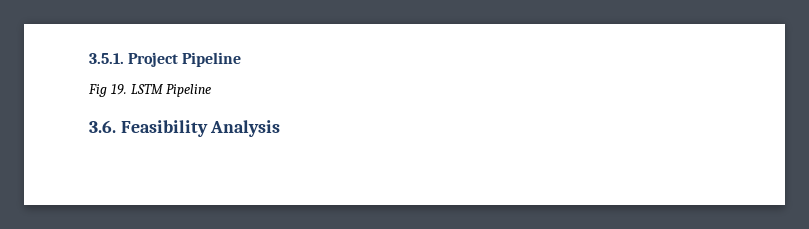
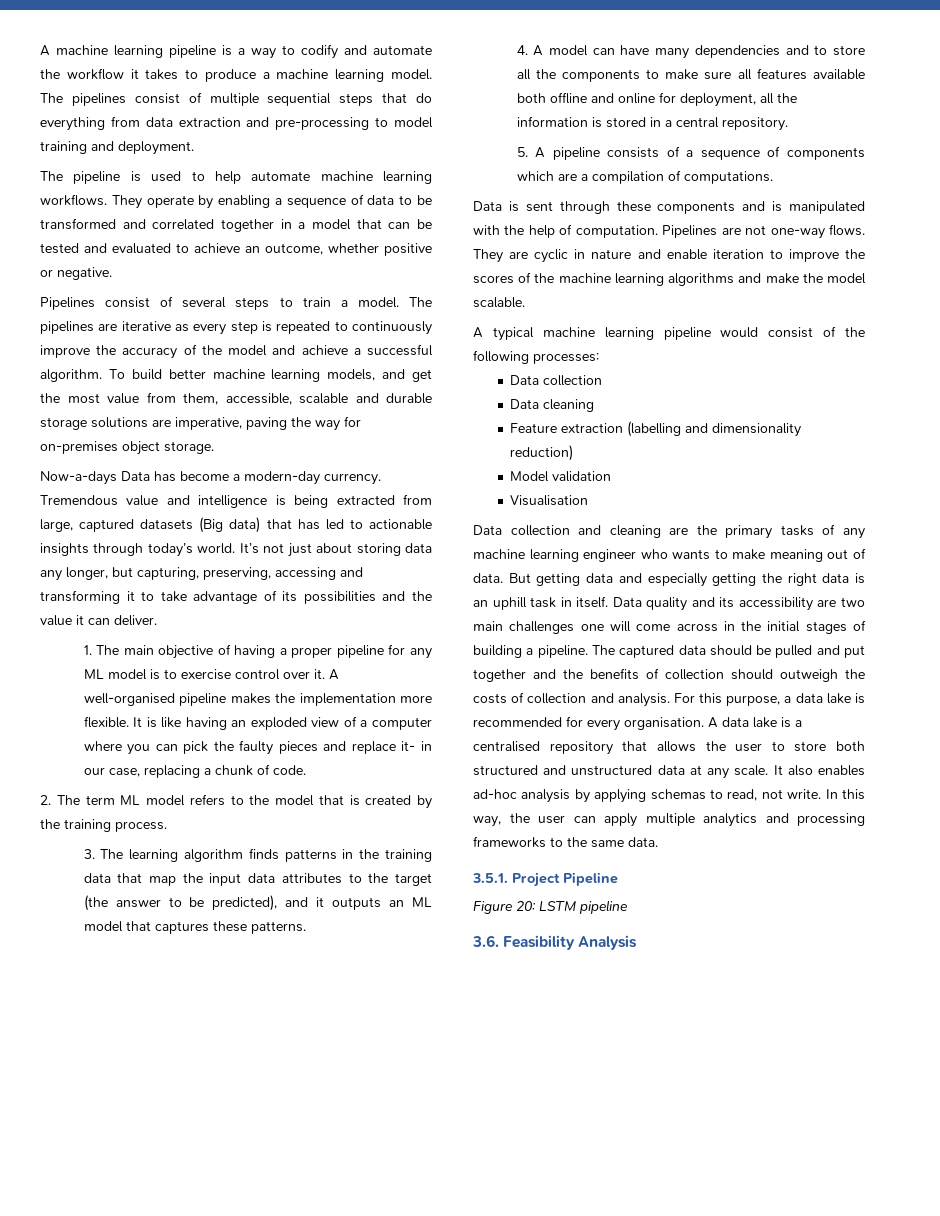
(89, 58) none -> [40,44,432,59] [40,68,432,82] [40,92,432,106] [40,116,433,131] [40,141,194,155] [40,171,432,184] [40,194,433,209] [40,218,433,232] [40,243,432,256] [40,267,112,280] [40,296,432,310] [40,321,432,335] [40,344,434,359] [40,369,432,382] [40,392,432,405] [40,416,361,431] [40,441,214,455] [40,471,381,485] [40,494,432,508] [40,517,432,533] [40,543,433,557] [40,567,363,581] [40,590,432,604] [40,615,157,626] [83,644,432,659] [83,669,339,680] [83,693,432,706] [83,716,432,730] [83,740,432,755] [83,764,306,778] [40,794,432,809] [40,819,167,832] [83,848,433,862] [83,873,432,886] [83,895,432,911] [83,921,306,934] [516,45,865,59] [516,68,865,82] [516,92,797,107] [516,116,788,131] [516,146,865,160] [516,170,773,184] [473,201,865,214] [473,224,865,239] [473,249,865,263] [473,272,866,286] [473,297,525,308] [473,326,865,341] [473,350,599,364] [510,375,603,386] [510,399,595,412] [510,421,802,437] [510,445,574,461] [510,471,612,482] [510,495,589,506] [473,524,865,539] [473,548,866,562] [473,573,865,587] [473,596,865,611] [473,620,867,634] [473,645,865,658] [473,668,865,682] [473,692,865,707] [473,716,802,731] [473,741,865,755] [473,765,865,779] [473,789,865,803] [473,813,865,827] [473,836,658,848] A machine learning pipeline is a way to codify and automate the workflow it takes to produce a machine learning model. The pipelines consist of multiple sequential steps that do everything from data extraction and pre-processing to model training and deployment. // The pipeline is used to help automate machine learning workflows. They operate by enabling a sequence of data to be transformed and correlated together in a model that can be tested and evaluated to achieve an outcome, whether positive or negative. // Pipelines consist of several steps to train a model. The pipelines are iterative as every step is repeated to continuously improve the accuracy of the model and achieve a successful algorithm. To build better machine learning models, and get the most value from them, accessible, scalable and durable storage solutions are imperative, paving the way for on-premises object storage. // Now-a-days Data has become a modern-day currency. Tremendous value and intelligence is being extracted from large, captured datasets (Big data) that has led to actionable insights through today’s world. It’s not just about storing data any longer, but capturing, preserving, accessing and transforming it to take advantage of its possibilities and the value it can deliver. // 1. The main objective of having a proper pipeline for any ML model is to exercise control over it. A well-organised pipeline makes the implementation more flexible. It is like having an exploded view of a computer where you can pick the faulty pieces and replace it- in our case, replacing a chunk of code. // 2. The term ML model refers to the model that is created by the training process. // 3. The learning algorithm finds patterns in the training data that map the input data attributes to the target (the answer to be predicted), and it outputs an ML model that captures these patterns. // 4. A model can have many dependencies and to store all the components to make sure all features available both offline and online for deployment, all the information is stored in a central repository. // 5. A pipeline consists of a sequence of components which are a compilation of computations. // Data is sent through these components and is manipulated with the help of computation. Pipelines are not one-way flows. They are cyclic in nature and enable iteration to improve the scores of the machine learning algorithms and make the model scalable. // A typical machine learning pipeline would consist of the following processes: // Data collection // Data cleaning // Feature extraction (labelling and dimensionality reduction) // Model validation // Visualisation // Data collection and cleaning are the primary tasks of any machine learning engineer who wants to make meaning out of data. But getting data and especially getting the right data is an uphill task in itself. Data quality and its accessibility are two main challenges one will come across in the initial stages of building a pipeline. The captured data should be pulled and put together and the benefits of collection should outweigh the costs of collection and analysis. For this purpose, a data lake is recommended for every organisation. A data lake is a centralised repository that allows the user to store both structured and unstructured data at any scale. It also enables ad-hoc analysis by applying schemas to read, not write. In this way, the user can apply multiple analytics and processing frameworks to the same data. //
[88,84,212,97] Fig 19. LSTM Pipeline -> [473,900,628,914] Figure 20: LSTM pipeline

